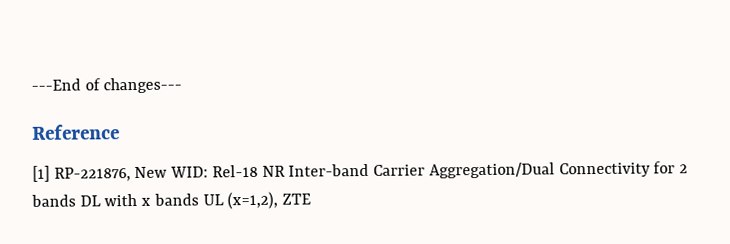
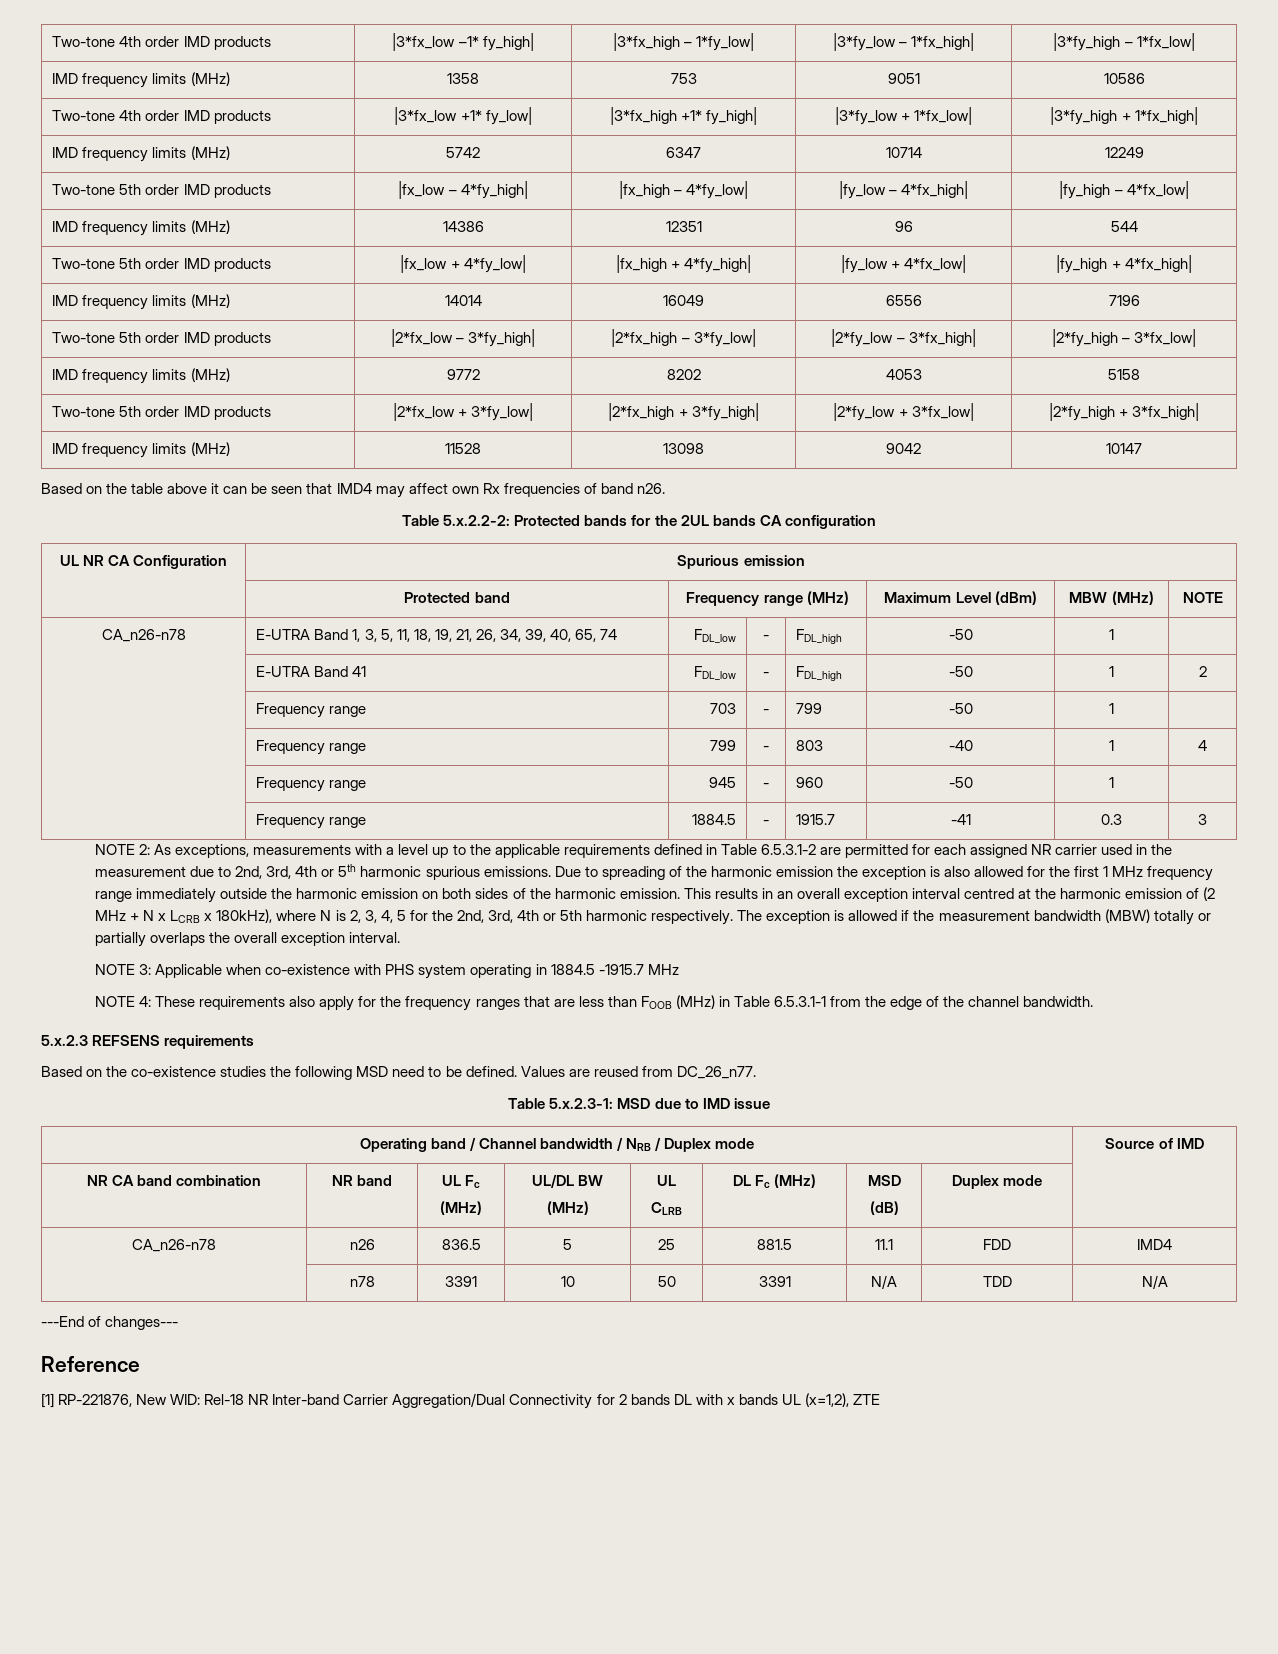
(31, 84) none -> [52,36,271,50] [392,33,534,51] [612,33,755,51] [832,33,975,51] [1053,33,1195,51] [52,72,230,88] [447,73,479,84] [670,73,697,84] [887,73,920,84] [1103,73,1145,84] [52,110,271,124] [394,107,532,125] [609,107,758,125] [834,107,973,125] [1050,107,1198,125] [52,146,230,162] [446,147,480,158] [666,147,701,158] [885,147,922,158] [1104,147,1144,158] [52,184,271,198] [398,181,528,199] [618,181,749,199] [838,181,969,199] [1059,181,1189,199] [52,220,230,236] [442,221,484,232] [665,221,702,232] [894,221,913,232] [1110,221,1138,232] [52,258,271,272] [400,255,526,273] [615,255,752,273] [840,255,967,273] [1056,255,1192,273] [52,294,230,310] [444,295,482,306] [663,295,704,306] [885,295,922,306] [1108,295,1140,306] [52,332,271,346] [390,329,536,347] [611,329,756,347] [831,329,976,347] [1051,329,1197,347] [52,368,230,384] [446,369,480,380] [666,369,701,380] [885,369,922,380] [1108,369,1140,380] [52,406,271,420] [392,403,534,421] [608,403,759,421] [833,403,974,421] [1048,403,1200,421] [52,442,230,458] [445,443,481,454] [663,443,704,454] [886,443,921,454] [1106,443,1142,454] [41,483,665,498] [402,515,876,529] [59,555,228,569] [677,555,805,569] [404,592,510,603] [686,591,849,606] [884,591,1037,605] [1069,591,1154,605] [1182,592,1223,603] [101,629,186,642] [256,629,618,642] [693,629,736,643] [763,635,769,640] [796,629,843,644] [948,629,973,640] [1109,629,1114,640] [256,666,367,677] [693,666,736,680] [763,672,769,677] [796,666,843,681] [948,666,973,677] [1109,666,1114,677] [1198,666,1207,677] [256,703,367,718] [709,703,736,714] [763,709,769,714] [796,703,823,714] [948,703,973,714] [1109,703,1114,714] [256,740,367,755] [709,740,736,751] [763,746,769,751] [796,740,824,751] [948,740,973,751] [1109,740,1114,751] [1198,740,1207,751] [256,777,367,792] [708,777,736,788] [763,783,769,788] [796,777,824,788] [948,777,973,788] [1109,777,1114,788] [256,814,367,829] [691,814,736,825] [763,820,769,825] [796,814,836,825] [950,814,971,825] [1101,814,1122,825] [1198,814,1207,825] [95,844,1173,858] [95,864,1214,881] [95,887,1216,903] [95,909,1211,925] [95,932,401,947] [95,964,679,979] [95,995,1094,1011] [41,1035,255,1049] [41,1066,756,1080] [508,1098,770,1109] [359,1137,755,1152] [1105,1138,1204,1149] [86,1175,262,1186] [331,1175,393,1186] [441,1175,481,1188] [440,1201,482,1215] [531,1174,604,1188] [546,1201,589,1215] [657,1175,676,1186] [651,1202,682,1215] [732,1174,817,1188] [867,1175,901,1186] [869,1201,899,1215] [951,1175,1043,1189] [132,1239,216,1252] [349,1239,375,1250] [441,1239,481,1250] [563,1239,572,1250] [658,1239,675,1250] [757,1239,792,1250] [875,1239,893,1250] [983,1239,1011,1250] [1137,1239,1172,1250] [349,1276,375,1287] [445,1276,477,1287] [560,1276,575,1287] [657,1276,676,1287] [758,1276,791,1287] [871,1275,897,1289] [982,1276,1012,1287] [1141,1275,1168,1289] Two-tone 4th order IMD products | |3*fx_low –1* fy_high| | |3*fx_high – 1*fy_low| | |3*fy_low – 1*fx_high| | |3*fy_high – 1*fx_low| // IMD frequency limits (MHz) | 1358 | 753 | 9051 | 10586 // Two-tone 4th order IMD products | |3*fx_low +1* fy_low| | |3*fx_high +1* fy_high| | |3*fy_low + 1*fx_low| | |3*fy_high + 1*fx_high| // IMD frequency limits (MHz) | 5742 | 6347 | 10714 | 12249 // Two-tone 5th order IMD products | |fx_low – 4*fy_high| | |fx_high – 4*fy_low| | |fy_low – 4*fx_high| | |fy_high – 4*fx_low| // IMD frequency limits (MHz) | 14386 | 12351 | 96 | 544 // Two-tone 5th order IMD products | |fx_low + 4*fy_low| | |fx_high + 4*fy_high| | |fy_low + 4*fx_low| | |fy_high + 4*fx_high| // IMD frequency limits (MHz) | 14014 | 16049 | 6556 | 7196 // Two-tone 5th order IMD products | |2*fx_low – 3*fy_high| | |2*fx_high – 3*fy_low| | |2*fy_low – 3*fx_high| | |2*fy_high – 3*fx_low| // IMD frequency limits (MHz) | 9772 | 8202 | 4053 | 5158 // Two-tone 5th order IMD products | |2*fx_low + 3*fy_low| | |2*fx_high + 3*fy_high| | |2*fy_low + 3*fx_low| | |2*fy_high + 3*fx_high| // IMD frequency limits (MHz) | 11528 | 13098 | 9042 | 10147 // Based on the table above it can be seen that IMD4 may affect own Rx frequencies of band n26. // Table 5.x.2.2-2: Protected bands for the 2UL bands CA configuration // UL NR CA Configuration | Spurious emission // | Protected band | Frequency range (MHz) | Maximum Level (dBm) | MBW (MHz) | NOTE // CA_n26-n78 | E-UTRA Band 1, 3, 5, 11, 18, 19, 21, 26, 34, 39, 40, 65, 74 | FDL_low | - | FDL_high | -50 | 1 | // | E-UTRA Band 41 | FDL_low | - | FDL_high | -50 | 1 | 2 // | Frequency range | 703 | - | 799 | -50 | 1 | // | Frequency range | 799 | - | 803 | -40 | 1 | 4 // | Frequency range | 945 | - | 960 | -50 | 1 | // | Frequency range | 1884.5 | - | 1915.7 | -41 | 0.3 | 3 // NOTE 2: As exceptions, measurements with a level up to the applicable requirements defined in Table 6.5.3.1-2 are permitted for each assigned NR carrier used in the measurement due to 2nd, 3rd, 4th or 5th harmonic spurious emissions. Due to spreading of the harmonic emission the exception is also allowed for the first 1 MHz frequency range immediately outside the harmonic emission on both sides of the harmonic emission. This results in an overall exception interval centred at the harmonic emission of (2 MHz + N x LCRB x 180kHz), where N is 2, 3, 4, 5 for the 2nd, 3rd, 4th or 5th harmonic respectively. The exception is allowed if the measurement bandwidth (MBW) totally or partially overlaps the overall exception interval. // NOTE 3: Applicable when co-existence with PHS system operating in 1884.5 -1915.7 MHz // NOTE 4: These requirements also apply for the frequency ranges that are less than FOOB (MHz) in Table 6.5.3.1-1 from the edge of the channel bandwidth. // 5.x.2.3 REFSENS requirements // Based on the co-existence studies the following MSD need to be defined. Values are reused from DC_26_n77. // Table 5.x.2.3-1: MSD due to IMD issue // Operating band / Channel bandwidth / NRB / Duplex mode | Source of IMD // NR CA band combination | NR band | UL Fc // (MHz) | UL/DL BW // (MHz) | UL // CLRB | DL Fc (MHz) | MSD // (dB) | Duplex mode | // CA_n26-n78 | n26 | 836.5 | 5 | 25 | 881.5 | 11.1 | FDD | IMD4 // | n78 | 3391 | 10 | 50 | 3391 | N/A | TDD | N/A //

